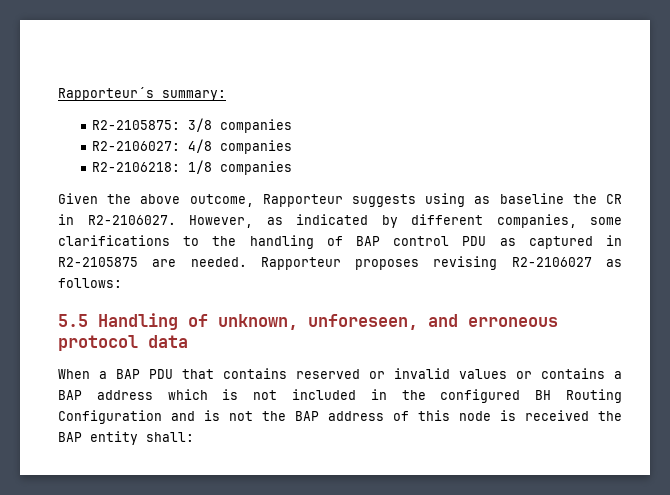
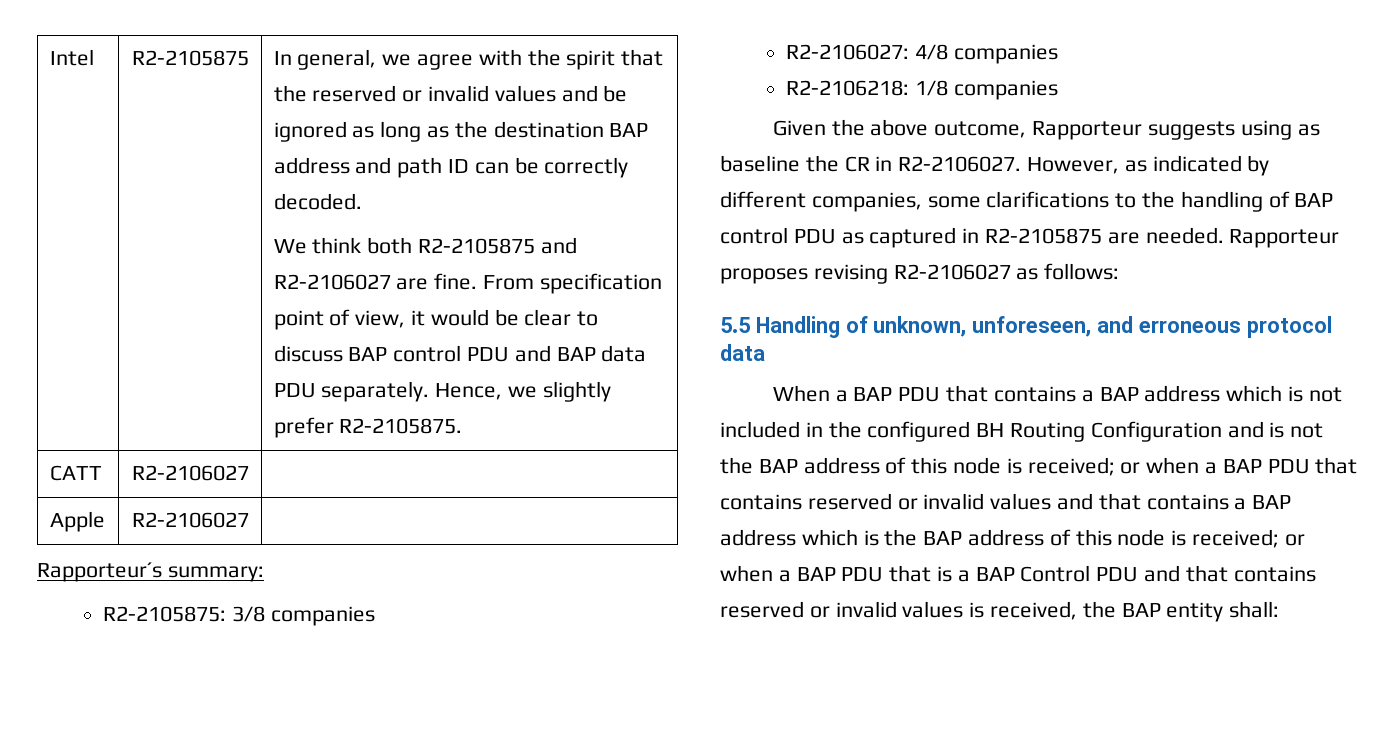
(58, 94) none -> [49,49,94,66] [131,50,249,66] [273,49,664,70] [273,85,628,102] [273,121,649,142] [273,157,629,178] [273,193,362,210] [273,237,577,254] [273,273,662,294] [273,309,599,330] [273,345,647,362] [273,381,611,402] [273,417,463,438] [49,465,102,481] [131,465,249,481] [49,511,105,532] [131,512,249,528] Intel | R2-2105875 | In general, we agree with the spirit that the reserved or invalid values and be ignored as long as the destination BAP address and path ID can be correctly decoded. // We think both R2-2105875 and R2-2106027 are fine. From specification point of view, it would be clear to discuss BAP control PDU and BAP data PDU separately. Hence, we slightly prefer R2-2105875. // CATT | R2-2106027 | // Apple | R2-2106027 | //
[296,368,605,379] reserved or invalid values or contains -> (1076, 394) none
[525,410,589,421] received -> [1027,457,1358,476] [720,493,1292,510] [720,529,1305,548] [720,565,1316,582] [720,601,1078,620] received; or when a BAP PDU that contains reserved or invalid values and that contains a BAP address which is the BAP address of this node is received; or when a BAP PDU that is a BAP Control PDU and that contains reserved or invalid values is received,

